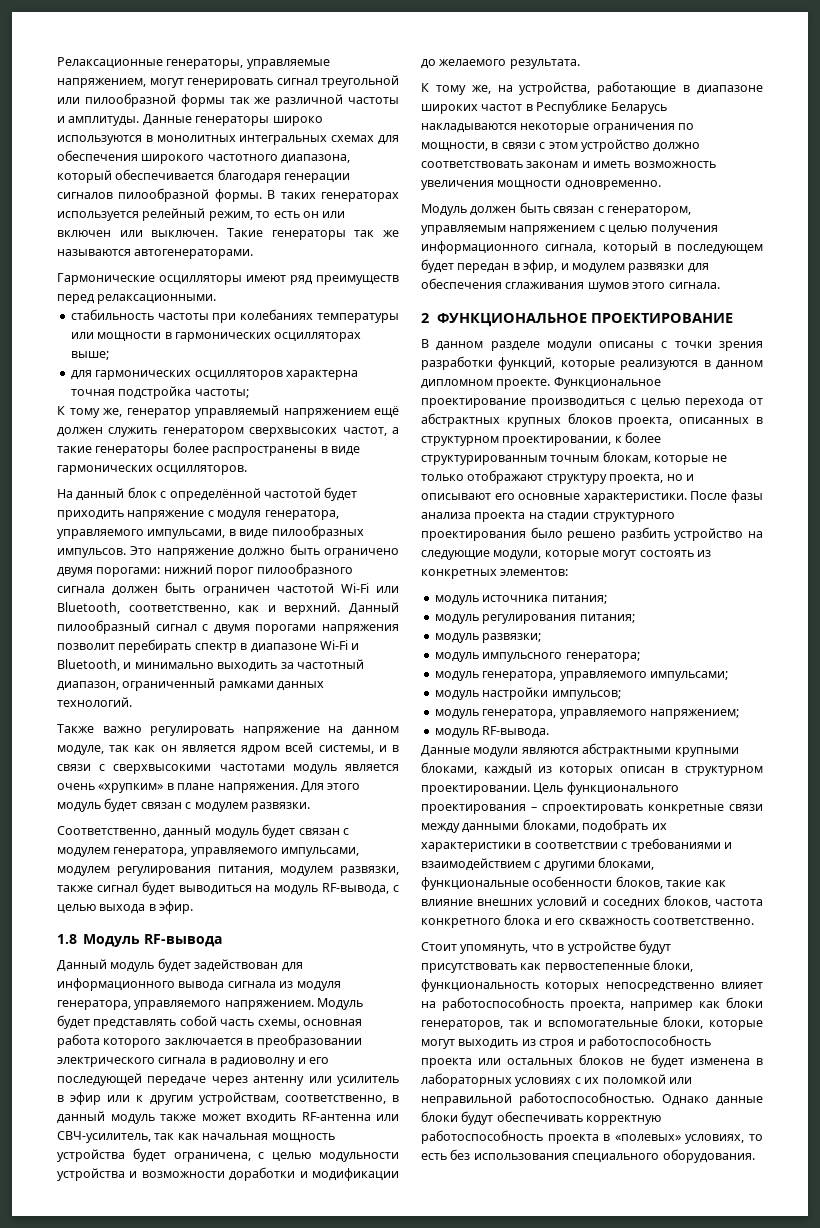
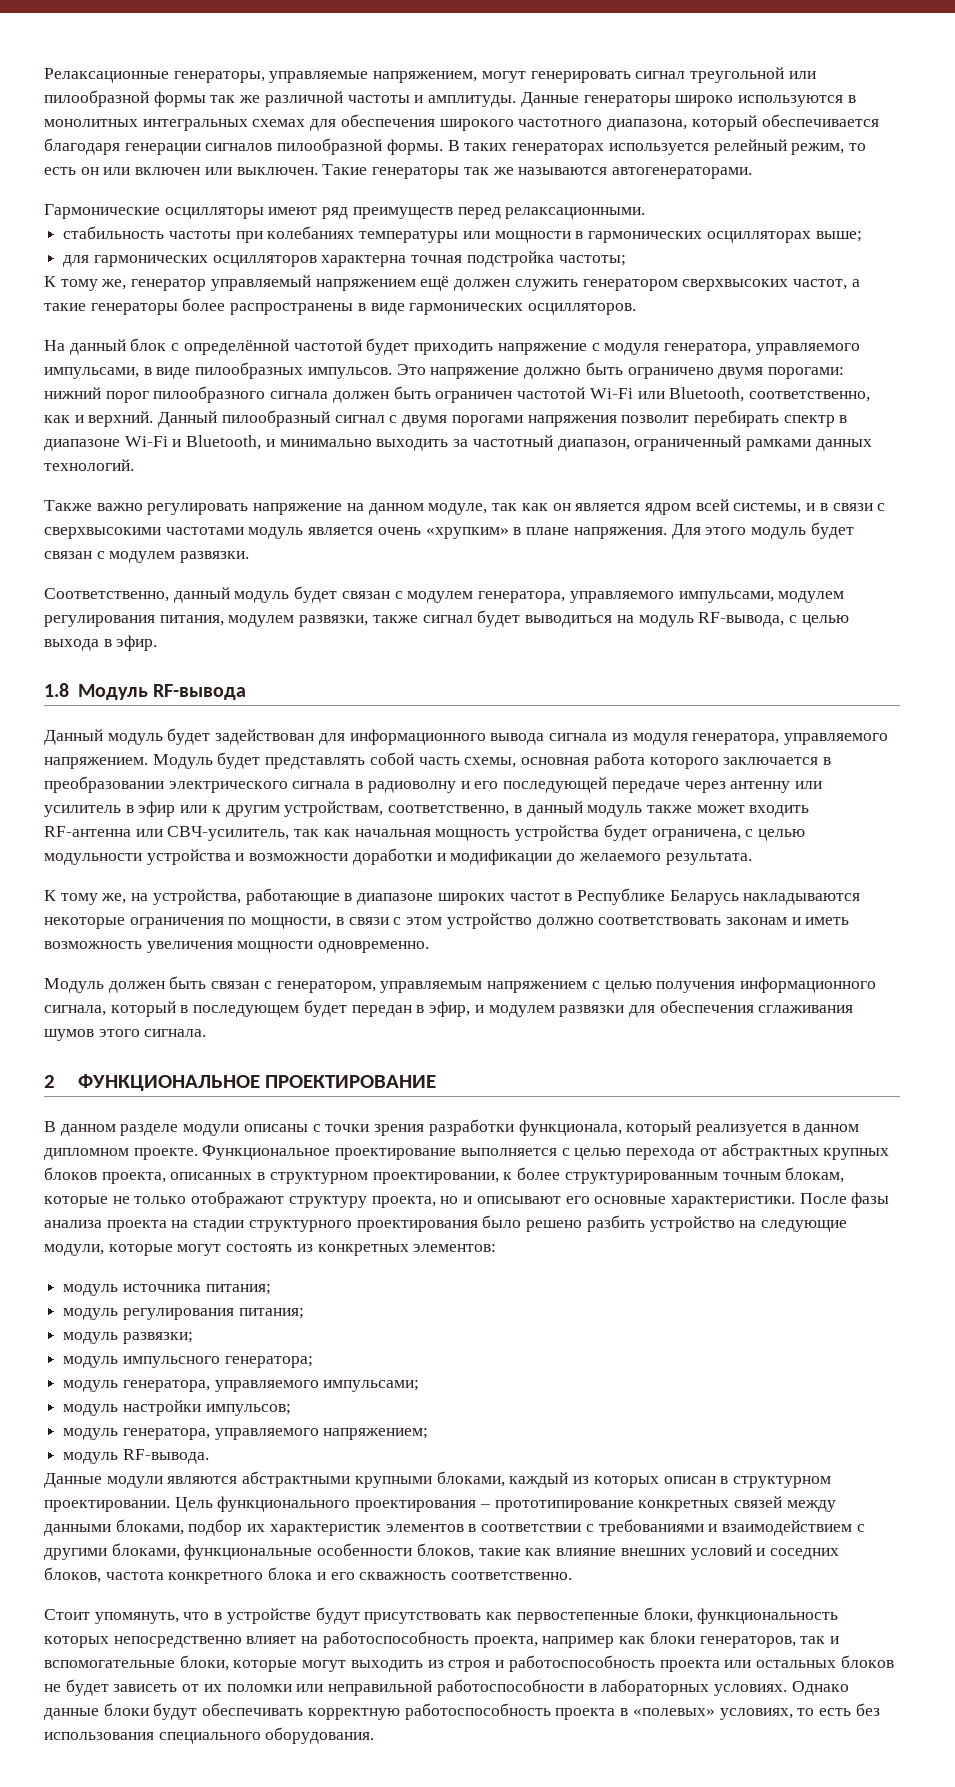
[498,357,699,370] функций, которые реализуются -> [518,1120,787,1136] функционала, который реализуется
[531,398,625,408] производиться -> [460,1148,557,1156] выполняется
[542,804,763,814] [421,819,667,833] [421,842,521,852] спроектировать конкретные связи между данными блоками, подобрать их характеристики -> [494,1496,836,1512] [44,1519,464,1536] прототипирование конкретных связей между данными блоками, подбор их характеристик элементов
[689,1058,763,1065] [421,1073,692,1087] [421,1092,655,1106] изменена в лабораторных условиях с их поломкой или неправильной работоспособностью. -> [113,1679,787,1696] зависеть от их поломки или неправильной работоспособности в лабораторных условиях.

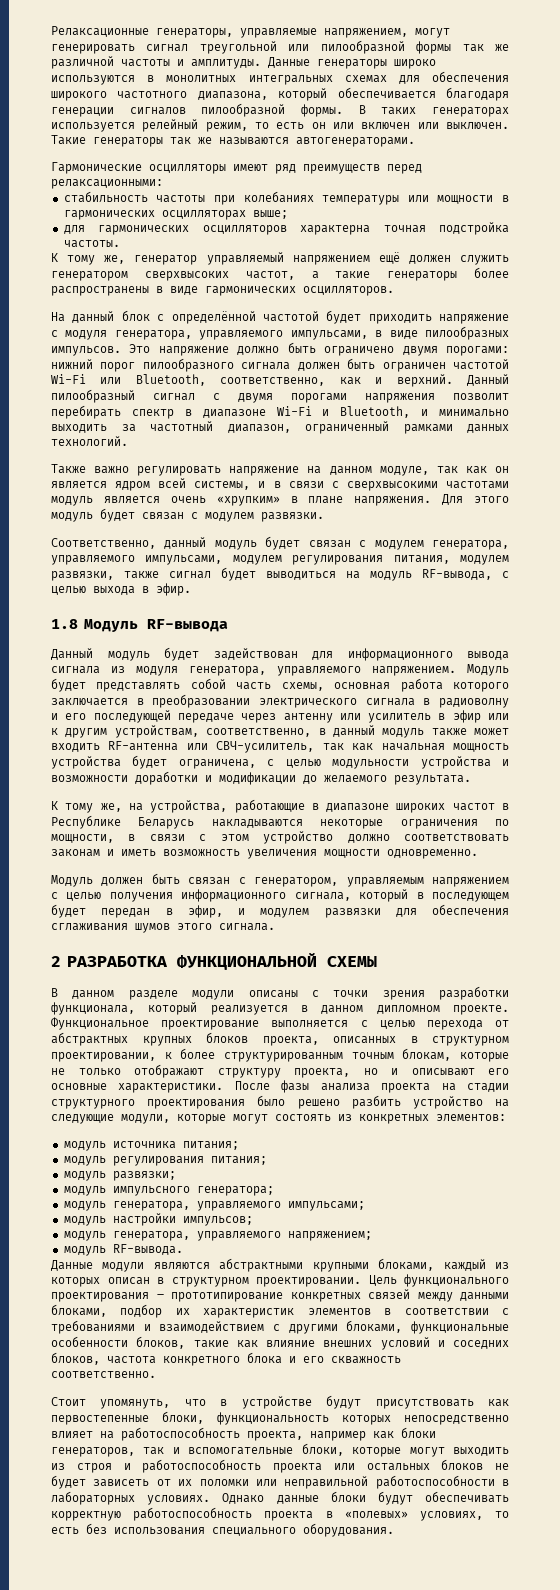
[505,207,646,219] релаксационными. -> [51,179,163,189] релаксационными:
[558,255,626,266] частоты; -> [63,240,120,248] частоты.
[77,1074,437,1091] ФУНКЦИОНАЛЬНОЕ ПРОЕКТИРОВАНИЕ -> [67,953,378,970] РАЗРАБОТКА ФУНКЦИОНАЛЬНОЙ СХЕМЫ

